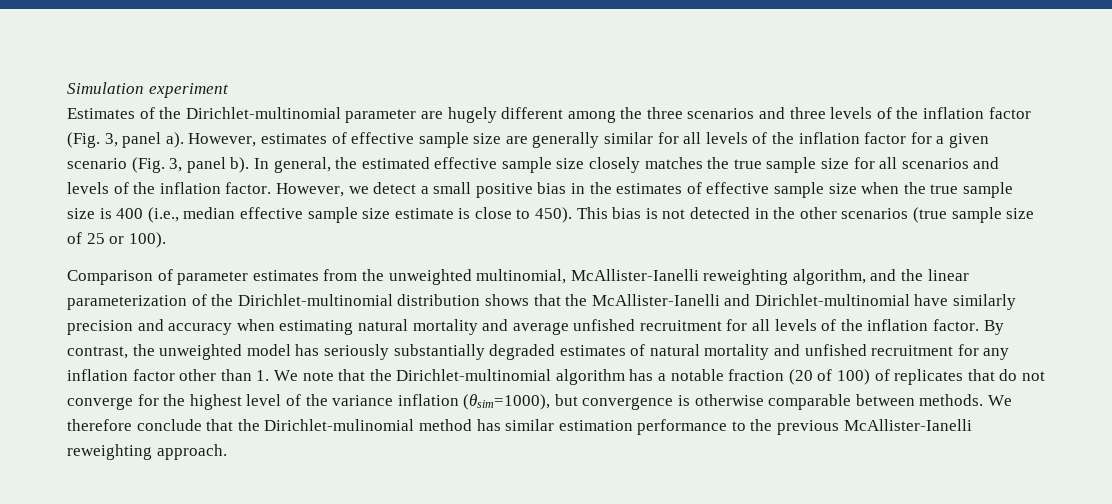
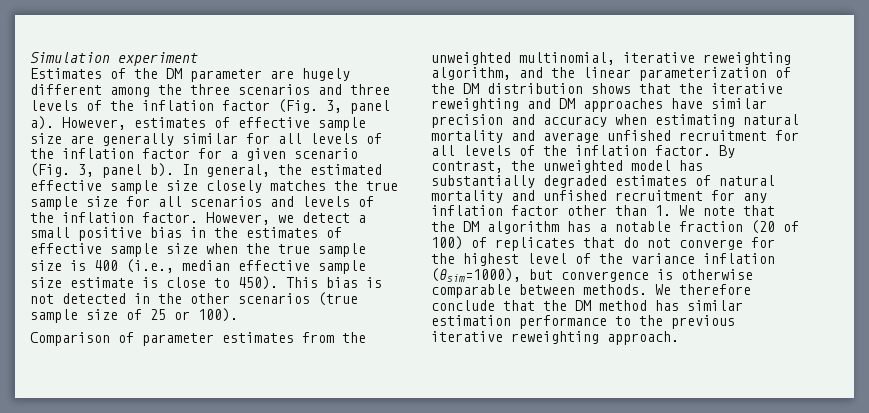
[185,107,341,119] Dirichlet-multinomial -> [166,68,182,79] DM
[570,269,699,281] McAllister-Ianelli -> [623,52,695,63] iterative
[237,294,393,306] Dirichlet-multinomial -> [463,83,479,94] DM
[591,294,1017,310] McAllister-Ianelli and Dirichlet-multinomial have similarly -> [711,83,783,94] [431,98,767,112] iterative reweighting and DM approaches have similar
[323,344,389,360] seriously -> (703, 165) none
[396,369,552,381] Dirichlet-multinomial -> [463,221,479,232] DM
[264,419,415,431] Dirichlet-mulinomial -> [575,300,591,311] DM
[843,419,972,431] McAllister-Ianelli -> [431,331,503,342] iterative

